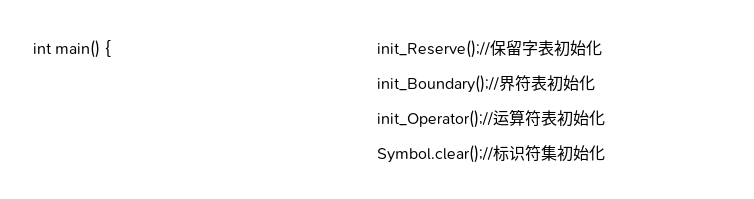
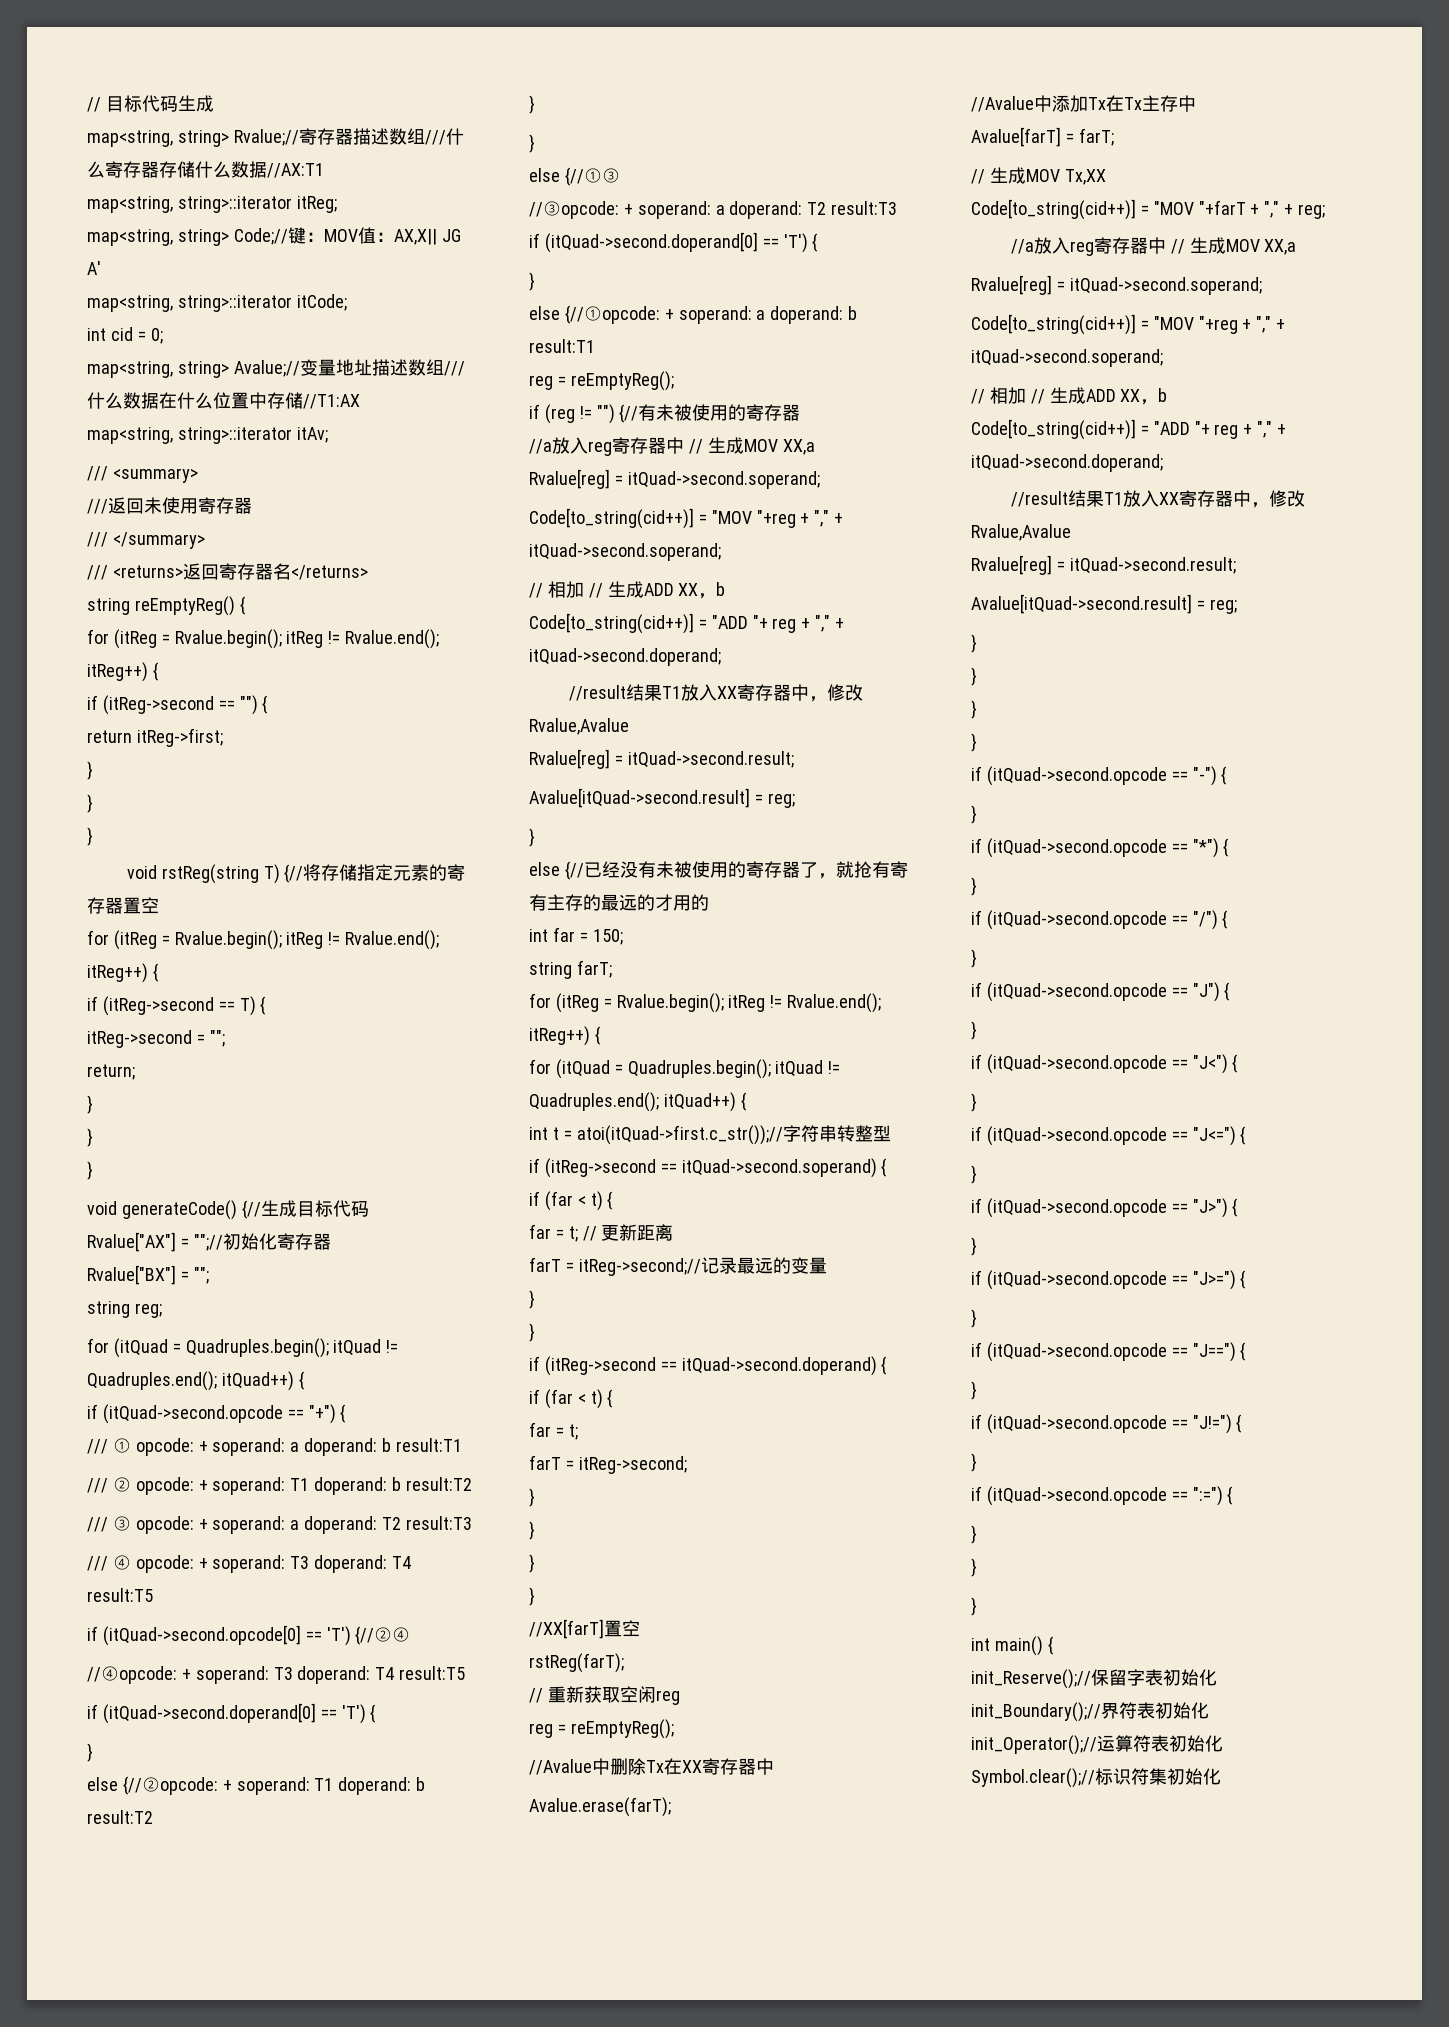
(33, 48) none -> [87,95,214,112] [87,128,464,147] [87,161,324,178] [87,196,337,213] [87,227,461,246] [87,261,101,275] [87,294,347,312] [87,327,163,344] [87,359,465,378] [87,392,360,409] [87,427,328,444] [87,466,198,483] [87,497,252,514] [87,532,205,549] [87,563,368,580] [87,596,246,616] [87,629,440,649] [87,662,159,682] [87,695,269,715] [87,728,223,747] [87,761,93,780] [87,794,93,813] [87,827,93,846] [126,864,466,884] [87,897,159,914] [87,930,440,950] [87,963,159,983] [87,996,267,1016] [87,1030,225,1048] [87,1064,135,1080] [87,1095,93,1114] [87,1128,93,1147] [87,1161,93,1180] [87,1200,369,1220] [87,1232,331,1252] [87,1265,209,1285] [87,1301,162,1318] [87,1338,399,1358] [87,1371,305,1391] [87,1404,347,1424] [87,1438,462,1456] [87,1477,472,1495] [87,1516,472,1534] [87,1555,412,1573] [87,1588,153,1602] [87,1625,411,1646] [87,1666,466,1684] [87,1703,377,1724] [87,1743,93,1762] [87,1776,426,1795] [87,1810,153,1824] [529,95,535,114] [529,134,535,153] [529,167,620,186] [529,201,898,219] [529,232,819,253] [529,272,535,291] [529,305,858,324] [529,339,595,353] [529,371,674,391] [529,404,801,424] [529,437,815,456] [529,469,820,489] [529,508,844,529] [529,543,721,561] [529,581,726,599] [529,613,845,634] [529,648,721,666] [568,684,863,702] [529,718,629,735] [529,749,794,769] [529,788,795,808] [529,828,535,847] [529,861,908,880] [529,894,709,911] [529,927,623,945] [529,960,612,979] [529,993,882,1013] [529,1026,601,1046] [529,1059,841,1079] [529,1092,747,1112] [529,1125,891,1145] [529,1158,888,1178] [529,1191,614,1211] [529,1224,674,1242] [529,1257,827,1276] [529,1290,535,1309] [529,1323,535,1342] [529,1356,888,1376] [529,1389,614,1409] [529,1422,578,1440] [529,1455,687,1474] [529,1488,535,1507] [529,1521,535,1540] [529,1554,535,1573] [529,1587,535,1606] [529,1619,640,1639] [529,1653,624,1673] [529,1686,680,1705] [529,1719,674,1739] [529,1758,774,1775] [529,1797,671,1817] [971,95,1196,112] [971,127,1114,147] [971,167,1106,185] [971,199,1326,220] [1010,237,1297,256] [971,275,1262,295] [971,314,1286,335] [971,349,1163,367] [971,387,1168,405] [971,419,1287,440] [971,454,1163,472] [1010,490,1305,508] [971,524,1071,541] [971,555,1236,575] [971,594,1237,614] [971,634,977,653] [971,667,977,686] [971,700,977,719] [971,733,977,752] [971,766,1228,786] [971,805,977,824] [971,838,1230,858] [971,877,977,896] [971,910,1229,930] [971,949,977,968] [971,982,1231,1002] [971,1021,977,1040] [971,1054,1239,1074] [971,1093,977,1112] [971,1126,1247,1146] [971,1165,977,1184] [971,1198,1239,1218] [971,1237,977,1256] [971,1270,1247,1290] [971,1309,977,1328] [971,1342,1247,1362] [971,1381,977,1400] [971,1414,1243,1434] [971,1453,977,1472] [971,1486,1234,1506] [971,1525,977,1544] [971,1558,977,1577] [971,1597,977,1616] // 目标代码生成 // map<string, string> Rvalue;//寄存器描述数组///什么寄存器存储什么数据//AX:T1 // map<string, string>::iterator itReg; // map<string, string> Code;//键：MOV值：AX,X|| JG A' // map<string, string>::iterator itCode; // int cid = 0; // map<string, string> Avalue;//变量地址描述数组///什么数据在什么位置中存储//T1:AX // map<string, string>::iterator itAv; // /// <summary> // ///返回未使用寄存器 // /// </summary> // /// <returns>返回寄存器名</returns> // string reEmptyReg() { // for (itReg = Rvalue.begin(); itReg != Rvalue.end(); itReg++) { // if (itReg->second == "") { // return itReg->first; // } // } // } // void rstReg(string T) {//将存储指定元素的寄存器置空 // for (itReg = Rvalue.begin(); itReg != Rvalue.end(); itReg++) { // if (itReg->second == T) { // itReg->second = ""; // return; // } // } // } // void generateCode() {//生成目标代码 // Rvalue["AX"] = "";//初始化寄存器 // Rvalue["BX"] = ""; // string reg; // for (itQuad = Quadruples.begin(); itQuad != Quadruples.end(); itQuad++) { // if (itQuad->second.opcode == "+") { // /// ① opcode: + soperand: a doperand: b result:T1 // /// ② opcode: + soperand: T1 doperand: b result:T2 // /// ③ opcode: + soperand: a doperand: T2 result:T3 // /// ④ opcode: + soperand: T3 doperand: T4 result:T5 // if (itQuad->second.opcode[0] == 'T') {//②④ // //④opcode: + soperand: T3 doperand: T4 result:T5 // if (itQuad->second.doperand[0] == 'T') { // } // else {//②opcode: + soperand: T1 doperand: b result:T2 // } // } // else {//①③ // //③opcode: + soperand: a doperand: T2 result:T3 // if (itQuad->second.doperand[0] == 'T') { // } // else {//①opcode: + soperand: a doperand: b result:T1 // reg = reEmptyReg(); // if (reg != "") {//有未被使用的寄存器 // //a放入reg寄存器中 // 生成MOV XX,a // Rvalue[reg] = itQuad->second.soperand; // Code[to_string(cid++)] = "MOV "+reg + "," + itQuad->second.soperand; // // 相加 // 生成ADD XX，b // Code[to_string(cid++)] = "ADD "+ reg + "," + itQuad->second.doperand; // //result结果T1放入XX寄存器中，修改Rvalue,Avalue // Rvalue[reg] = itQuad->second.result; // Avalue[itQuad->second.result] = reg; // } // else {//已经没有未被使用的寄存器了，就抢有寄有主存的最远的才用的 // int far = 150; // string farT; // for (itReg = Rvalue.begin(); itReg != Rvalue.end(); itReg++) { // for (itQuad = Quadruples.begin(); itQuad != Quadruples.end(); itQuad++) { // int t = atoi(itQuad->first.c_str());//字符串转整型 // if (itReg->second == itQuad->second.soperand) { // if (far < t) { // far = t; // 更新距离 // farT = itReg->second;//记录最远的变量 // } // } // if (itReg->second == itQuad->second.doperand) { // if (far < t) { // far = t; // farT = itReg->second; // } // } // } // } // //XX[farT]置空 // rstReg(farT); // // 重新获取空闲reg // reg = reEmptyReg(); // //Avalue中删除Tx在XX寄存器中 // Avalue.erase(farT); // //Avalue中添加Tx在Tx主存中 // Avalue[farT] = farT; // // 生成MOV Tx,XX // Code[to_string(cid++)] = "MOV "+farT + "," + reg; // //a放入reg寄存器中 // 生成MOV XX,a // Rvalue[reg] = itQuad->second.soperand; // Code[to_string(cid++)] = "MOV "+reg + "," + itQuad->second.soperand; // // 相加 // 生成ADD XX，b // Code[to_string(cid++)] = "ADD "+ reg + "," + itQuad->second.doperand; // //result结果T1放入XX寄存器中，修改Rvalue,Avalue // Rvalue[reg] = itQuad->second.result; // Avalue[itQuad->second.result] = reg; // } // } // } // } // if (itQuad->second.opcode == "-") { // } // if (itQuad->second.opcode == "*") { // } // if (itQuad->second.opcode == "/") { // } // if (itQuad->second.opcode == "J") { // } // if (itQuad->second.opcode == "J<") { // } // if (itQuad->second.opcode == "J<=") { // } // if (itQuad->second.opcode == "J>") { // } // if (itQuad->second.opcode == "J>=") { // } // if (itQuad->second.opcode == "J==") { // } // if (itQuad->second.opcode == "J!=") { // } // if (itQuad->second.opcode == ":=") { // } // } // } //

